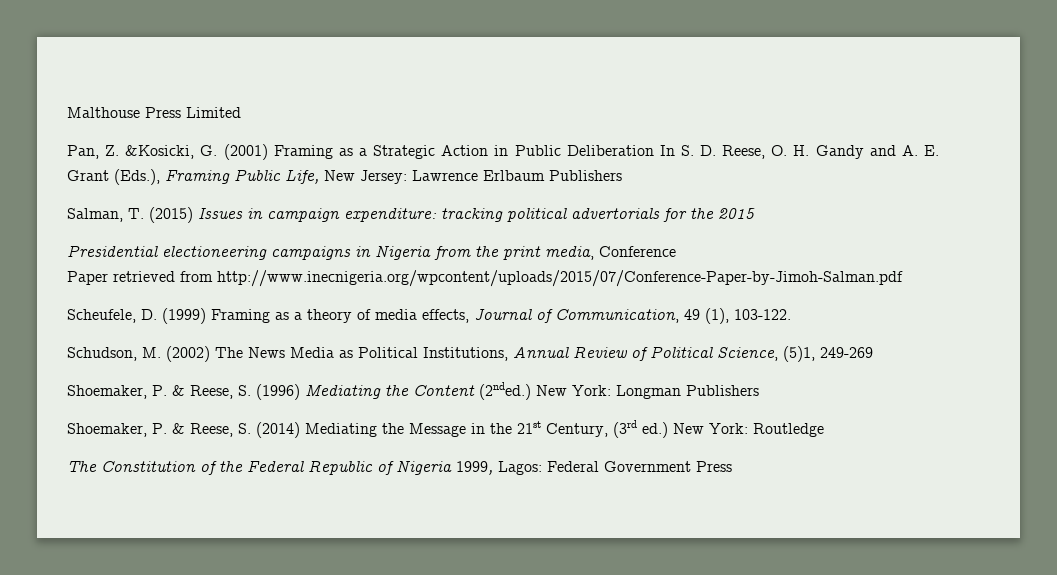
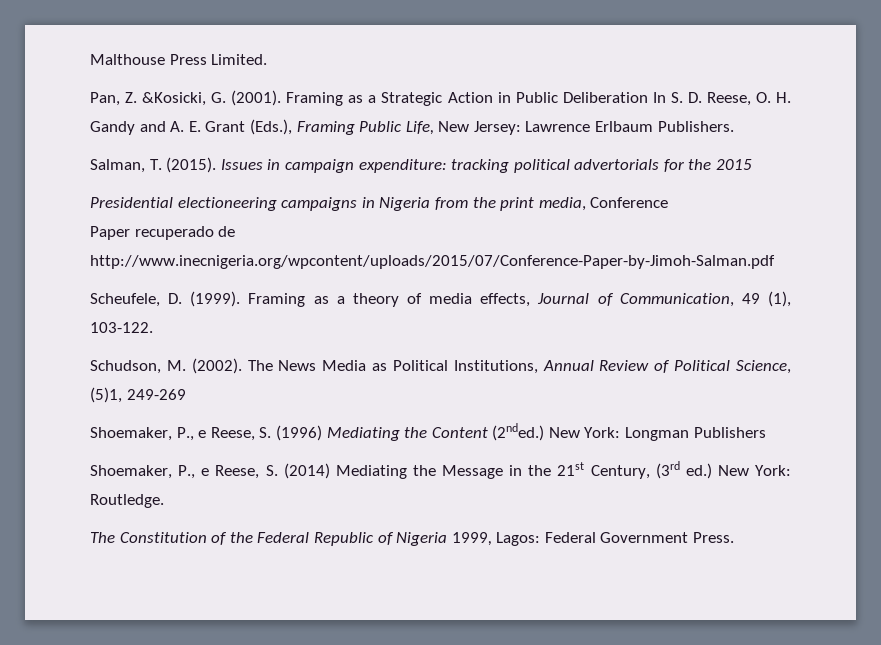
[186,107,241,118] Limited -> [211,54,268,65] Limited.
[223,144,268,160] (2001) -> [231,90,282,106] (2001).
[549,170,622,181] Publishers -> [657,121,734,132] Publishers.
[149,207,193,223] (2015) -> [166,157,217,173] (2015).
[113,271,213,282] retrieved from -> [134,226,236,240] recuperado de
[162,308,206,324] (1999) -> [190,291,241,307] (1999).
[166,346,210,362] (2002) -> [191,358,242,374] (2002).
[152,385,185,396] P. & -> [176,427,207,441] P., e
[152,423,185,434] P. & -> [178,465,210,479] P., e
[753,423,824,437] Routledge -> [90,494,164,508] Routledge.
[696,461,732,472] Press -> [693,532,735,543] Press.

